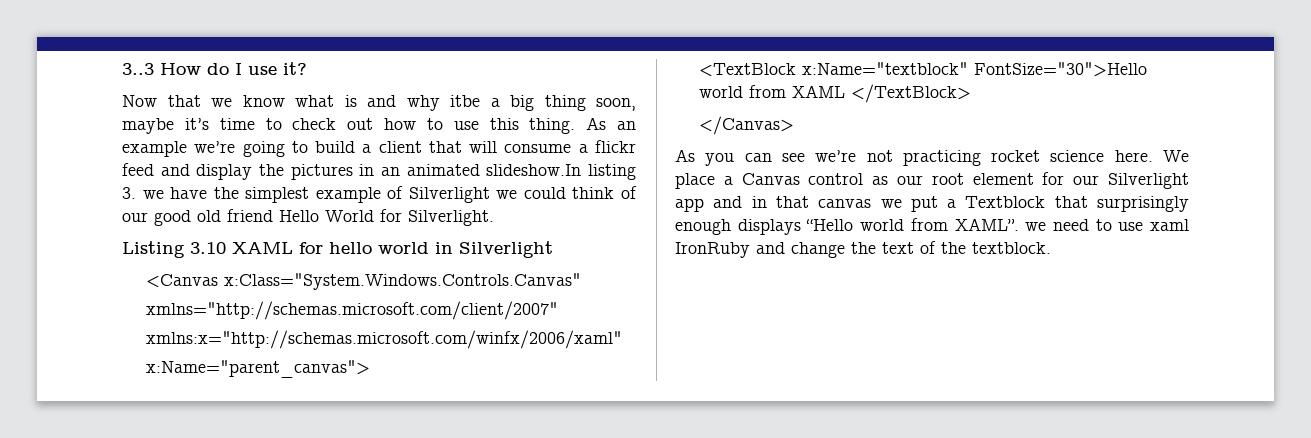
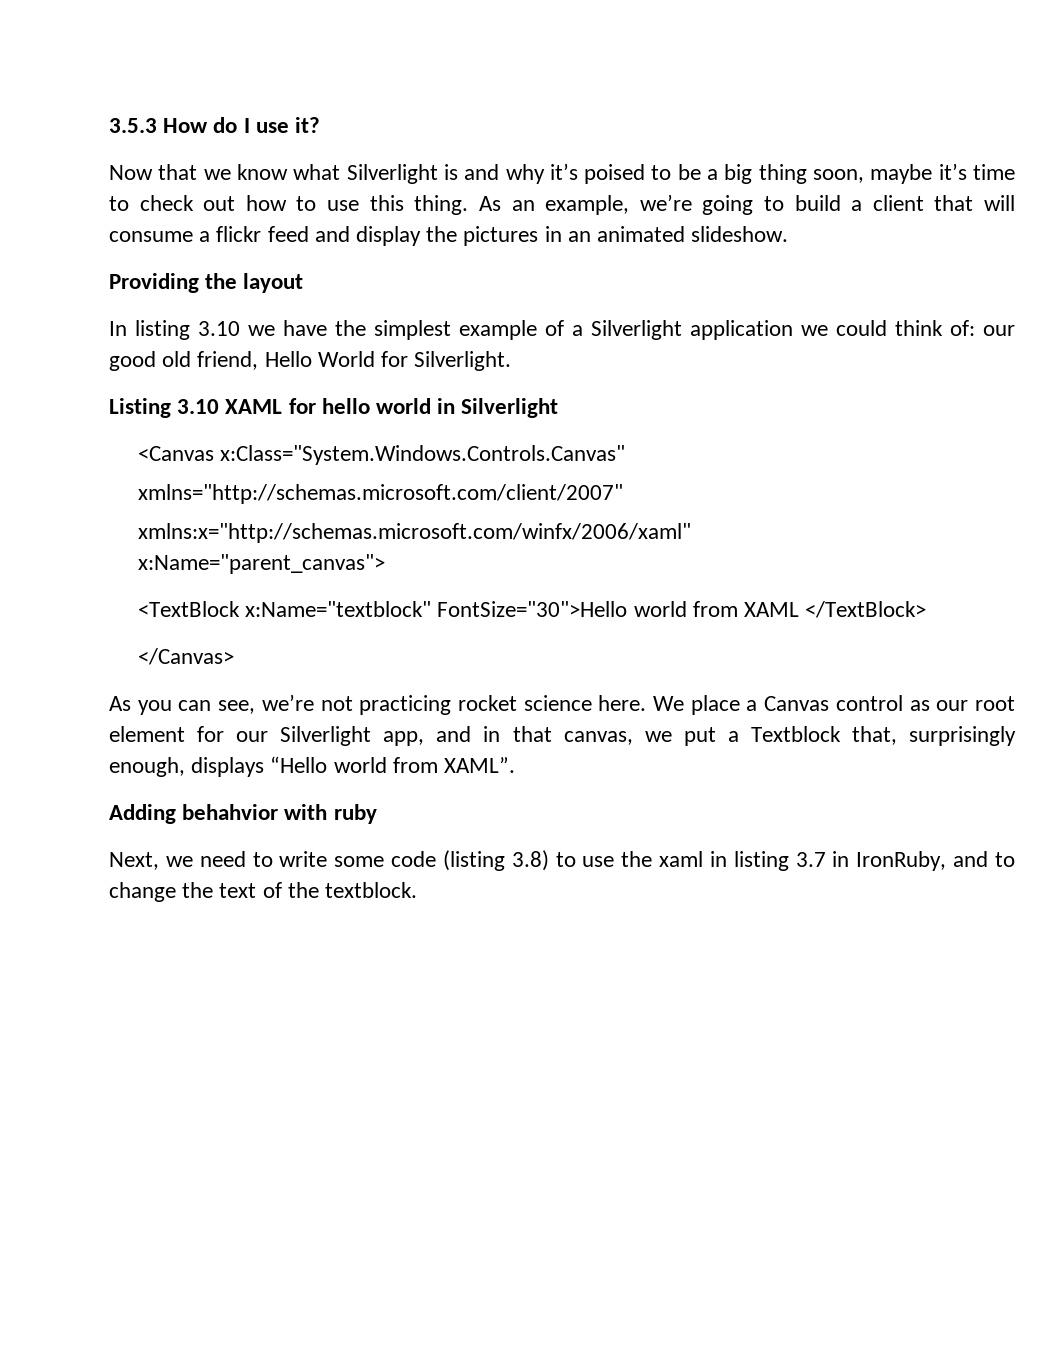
[122,63,154,75] 3..3 -> [109,118,157,133] 3.5.3
(334, 101) none -> [346,164,438,184] Silverlight
[450,95,480,107] itbe -> [549,163,701,184] it’s poised to be
[122,141,187,157] example -> [545,195,630,215] example,
[486,164,636,180] [122,187,136,199] slideshow.In listing 3. -> [691,226,789,242] [109,273,304,293] [109,320,240,340] slideshow. // Providing the layout // In listing 3.10
[408,187,490,203] Silverlight -> [572,320,793,340] a Silverlight application
[621,186,638,199] of -> [950,320,975,336] of:
[227,209,273,222] friend -> [197,351,259,370] friend,
[781,153,805,162] see -> [218,700,256,714] see,
[675,198,704,212] app -> [383,731,425,746] app,
[818,199,872,208] canvas -> [563,731,633,745] canvas,
[1054,196,1189,212] [675,219,731,235] that surprisingly enough -> [851,726,1016,746] [109,757,185,777] that, surprisingly enough,
[1025,219,1189,231] [675,242,785,258] we need to use xaml IronRuby and -> [109,804,377,824] [109,850,1016,871] // Adding behahvior with ruby // Next, we need to write some code (listing 3.8) to use the xaml in listing 3.7 in IronRuby, and to

